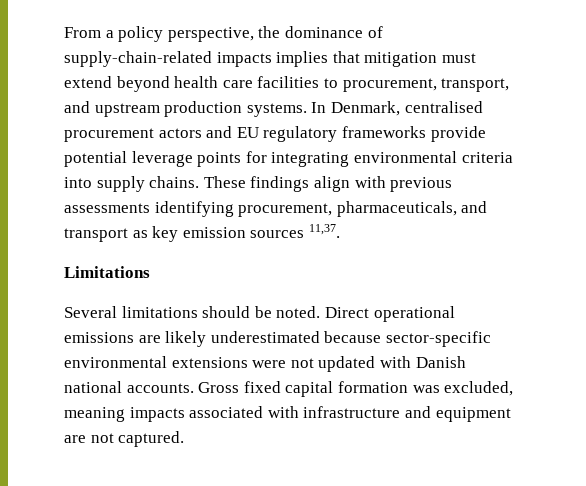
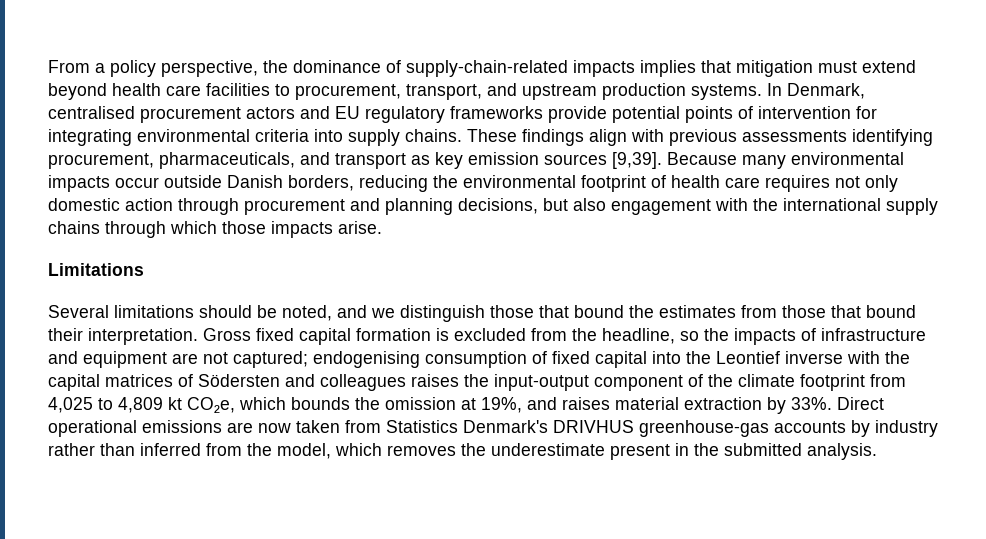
[131,151,242,167] leverage points -> [685,106,851,123] points of intervention
[308,224,340,238] 11,37. -> [612,152,904,169] [48,175,898,192] [48,198,938,215] [48,221,382,238] [9,39]. Because many environmental impacts occur outside Danish borders, reducing the environmental footprint of health care requires not only domestic action through procurement and planning decisions, but also engagement with the international supply chains through which those impacts arise.
[276,306,455,322] [64,331,491,347] [64,356,466,372] [64,381,514,397] [64,406,299,422] noted. Direct operational emissions are likely underestimated because sector-specific environmental extensions were not updated with Danish national accounts. Gross fixed capital formation was excluded, meaning impacts associated with -> [282,305,916,322] [48,328,816,345] noted, and we distinguish those that bound the estimates from those that bound their interpretation. Gross fixed capital formation is excluded from the headline, so the impacts of
[118,431,185,447] captured. -> [233,351,910,368] [48,374,906,391] [48,397,884,414] [48,420,938,437] [48,443,877,460] captured; endogenising consumption of fixed capital into the Leontief inverse with the capital matrices of Södersten and colleagues raises the input-output component of the climate footprint from 4,025 to 4,809 kt CO₂e, which bounds the omission at 19%, and raises material extraction by 33%. Direct operational emissions are now taken from Statistics Denmark's DRIVHUS greenhouse-gas accounts by industry rather than inferred from the model, which removes the underestimate present in the submitted analysis.

